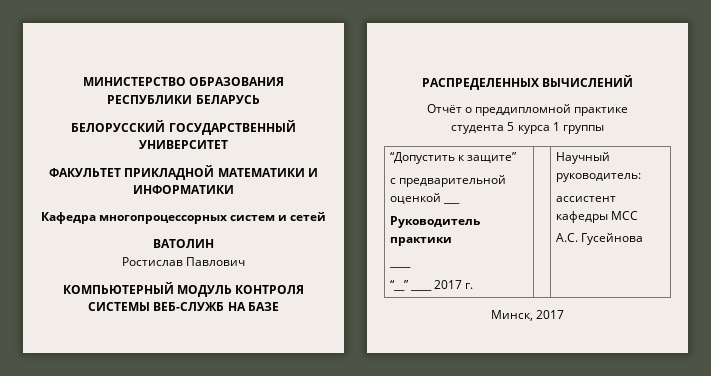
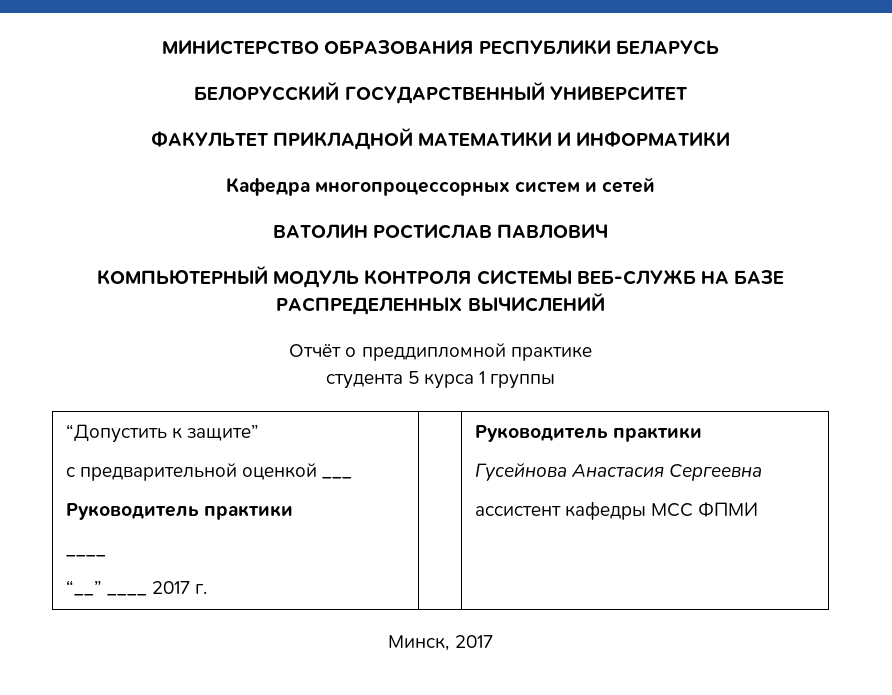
[121,257,246,266] // Ростислав Павлович -> [373,224,609,239] РОСТИСЛАВ ПАВЛОВИЧ
[555,152,610,164] [555,173,641,182] Научный руководитель: -> [474,425,703,442] [474,463,763,482] Руководитель практики // Гусейнова Анастасия Сергеевна
[555,233,643,245] // А.С. Гусейнова -> [698,502,759,517] ФПМИ

